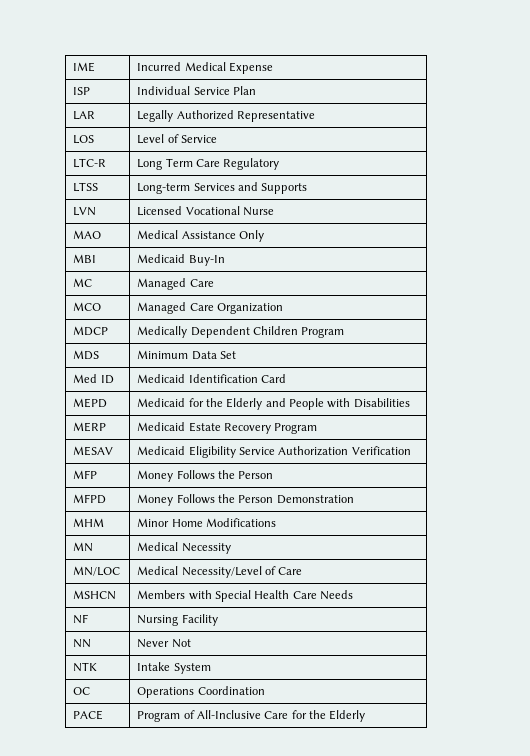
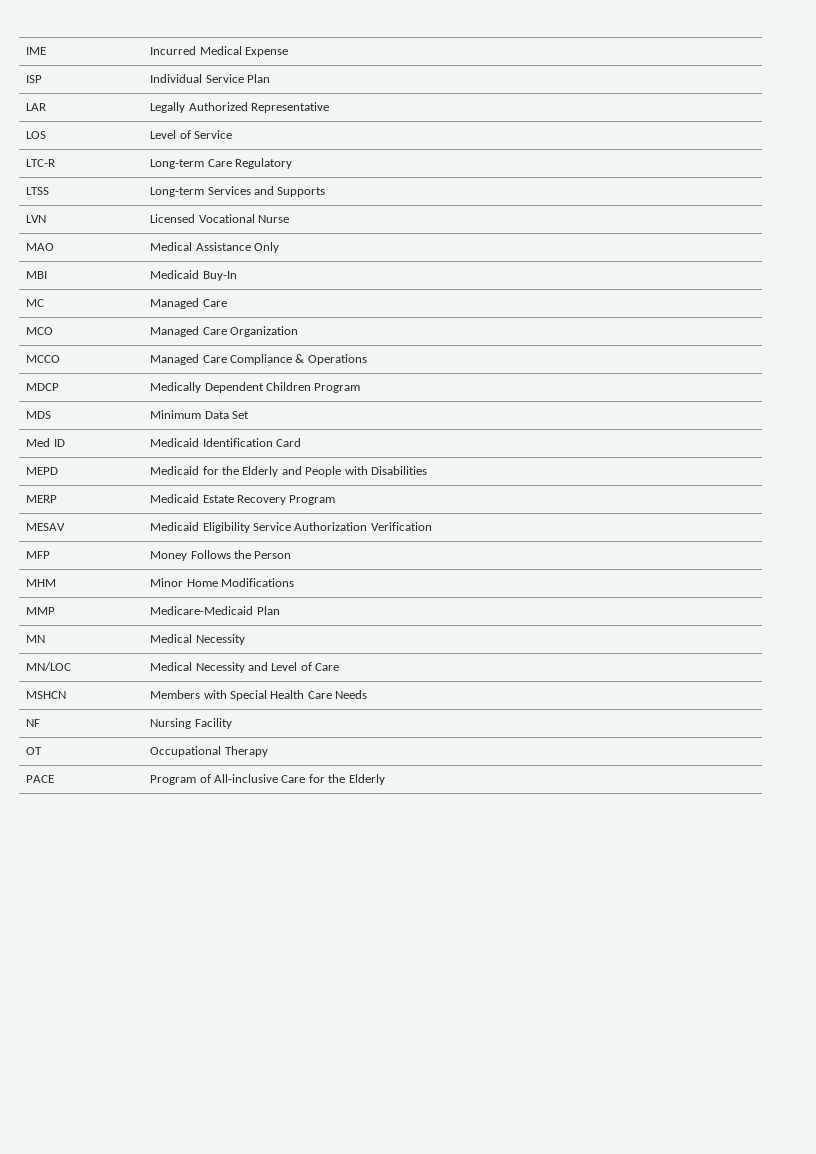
[137,158,193,170] Long Term -> [150,159,205,169] Long-term
(283, 308) none -> [26,355,61,363] [150,354,367,365] // MCCO | Managed Care Compliance & Operations
[73,494,107,504] [137,494,354,506] // MFPD | Money Follows the Person Demonstration -> (292, 555) none
(276, 522) none -> [26,607,56,615] [150,606,280,615] // MMP | Medicare-Medicaid Plan
[181,566,262,578] Necessity/Level -> [195,662,298,673] Necessity and Level
[73,639,92,648] [137,639,191,648] [73,662,98,672] [137,662,211,674] [73,687,91,695] [137,686,265,698] NN | Never Not // NTK | Intake System // OC | Operations Coordination -> [26,747,43,755] [150,746,268,757] OT | Occupational Therapy
[196,710,261,719] All-Inclusive -> [214,774,279,783] All-inclusive

